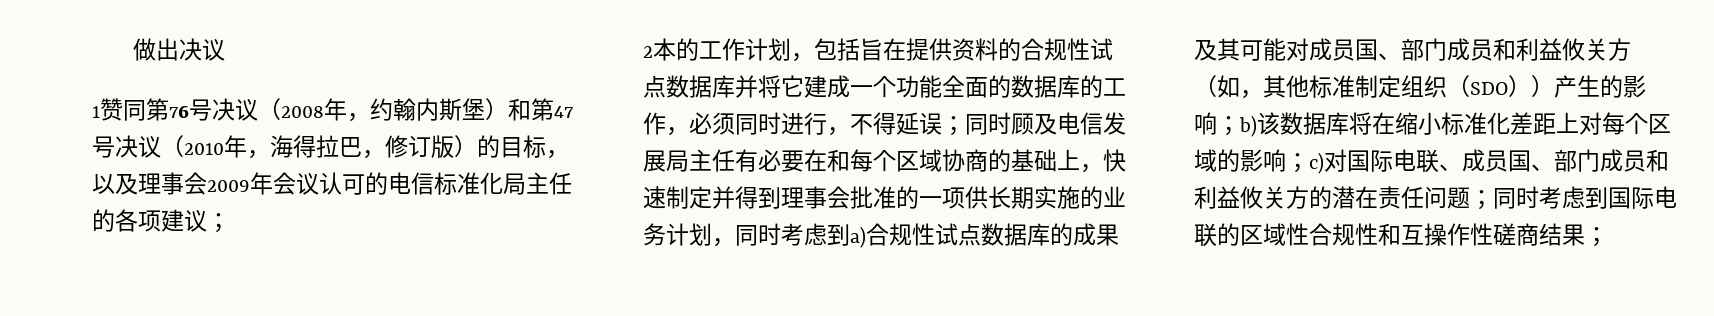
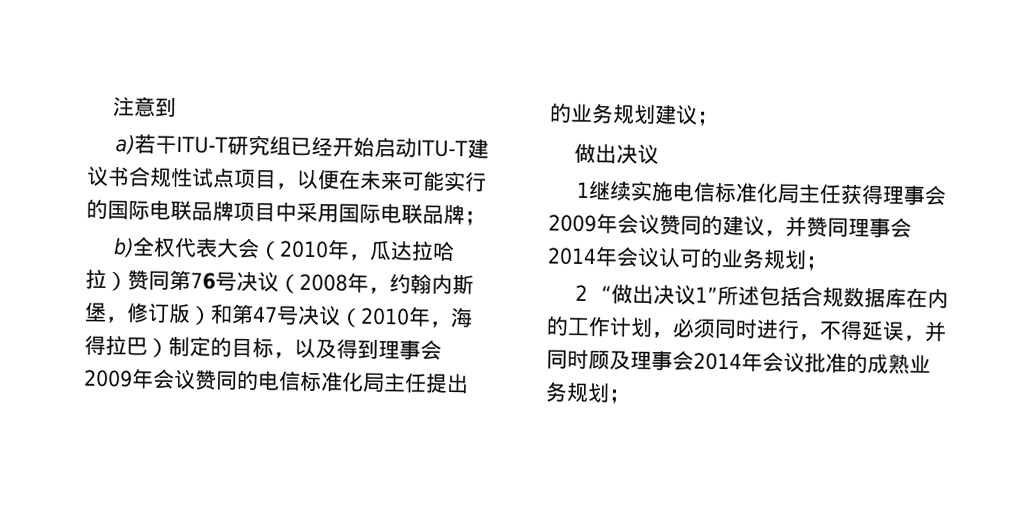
[132,38,225,61] [92,106,100,118] 做出决议 // 1 -> [111,96,177,117] [114,133,489,159] [86,166,487,192] [86,199,486,226] [112,236,455,262] [85,268,128,292] 注意到 // a)若干ITU-T研究组已经开始启动ITU-T建议书合规性试点项目，以便在未来可能实行的国际电联品牌项目中采用国际电联品牌； // b)全权代表大会（2010年，瓜达拉哈拉）
(485, 109) none -> [105,302,191,324] ，修订版
[362,135,477,159] ，修订版） -> [147,336,211,358] ）制定
[138,172,365,195] 理事会2009年会议认可 -> [336,339,442,360] [84,368,238,391] 得到理事会2009年会议赞同
[92,209,230,233] [643,38,1113,62] [643,75,1126,98] [643,112,666,135] 的各项建议； // 2本的工作计划，包括旨在提供资料的合规性试点数据库并将它建成一个功能全面的数据库的工作 -> [425,373,469,394] [549,103,719,126] [573,143,659,165] [575,180,947,206] [548,213,912,238] [547,246,827,271] [574,284,949,309] [546,316,653,338] 提出的业务规划建议； // 做出决议 // 1继续实施电信标准化局主任获得理事会2009年会议赞同的建议，并赞同理事会2014年会议认可的业务规划； // 2 “做出决议1”所述包括合规数据库在内的工作计划
[942,116,965,136] ； -> [903,320,947,343] ，并
[1057,112,1126,135] [643,149,1126,173] [643,186,1126,209] [643,223,1119,248] [1194,38,1631,61] [1194,75,1646,99] [1194,112,1671,137] [1194,149,1669,174] [1194,186,1677,210] [1194,223,1585,247] 电信发展局主任有必要在和每个区域协商的基础上，快速制定并得到理事会批准的一项供长期实施的业务计划，同时考虑到a)合规性试点数据库的成果及其可能对成员国、部门成员和利益攸关方（如，其他标准制定组织（SDO））产生的影响；b)该数据库将在缩小标准化差距上对每个区域的影响；c)对国际电联、成员国、部门成员和利益攸关方的潜在责任问题；同时考虑到国际电联的区域性合规性和互操作性磋商结果 -> [630,350,931,374] [545,381,610,403] 理事会2014年会议批准的成熟业务规划

